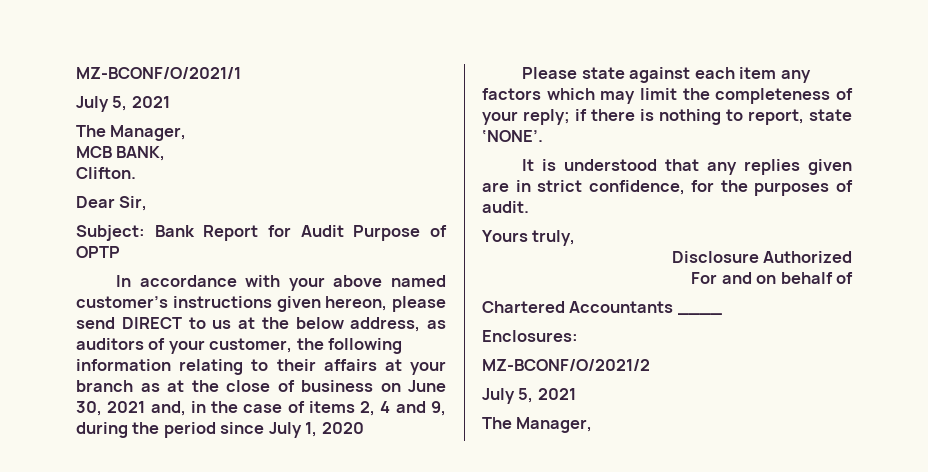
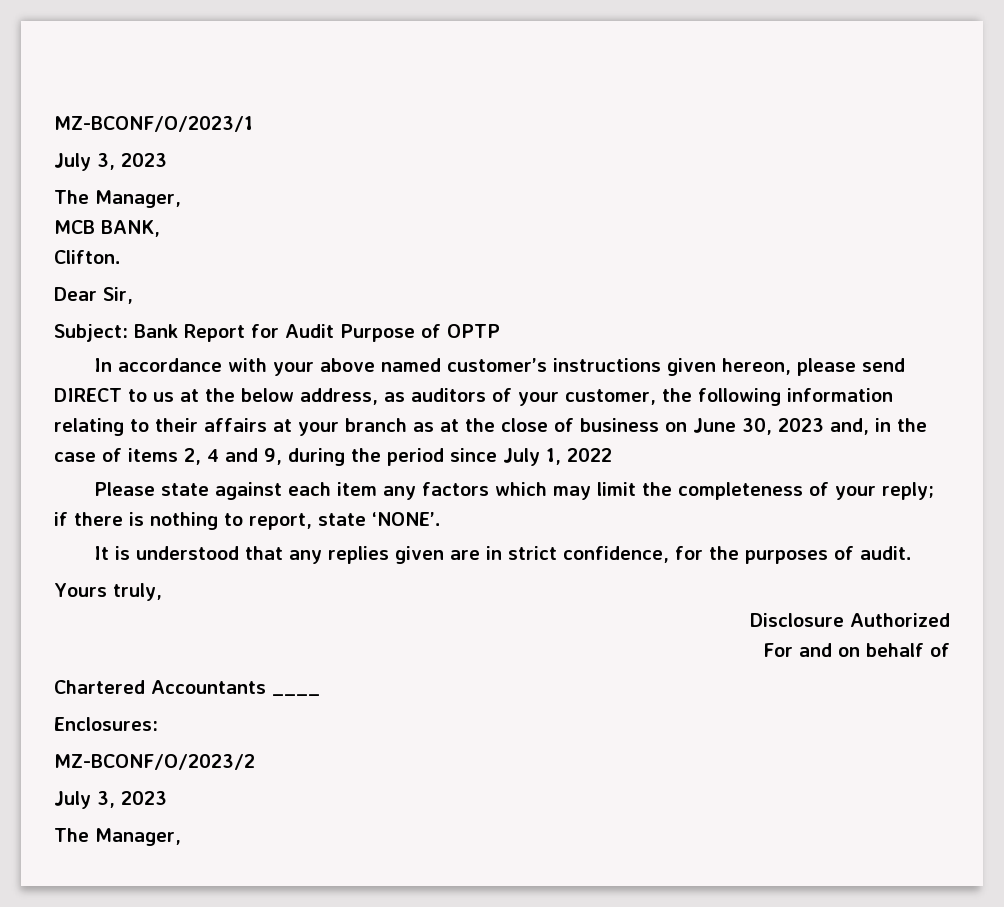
[76,67,241,79] [76,96,170,112] MZ-BCONF/O/2021/1 // July 5, 2021 -> [54,116,253,132] [54,153,167,171] MZ-BCONF/O/2023/1 // July 3, 2023
[107,401,146,413] 2021 -> [778,418,824,432] 2023
[321,422,364,434] 2020 -> [567,448,612,462] 2022
[482,359,650,371] [482,388,576,404] MZ-BCONF/O/2021/2 // July 5, 2021 -> [54,754,255,770] [54,791,167,809] MZ-BCONF/O/2023/2 // July 3, 2023

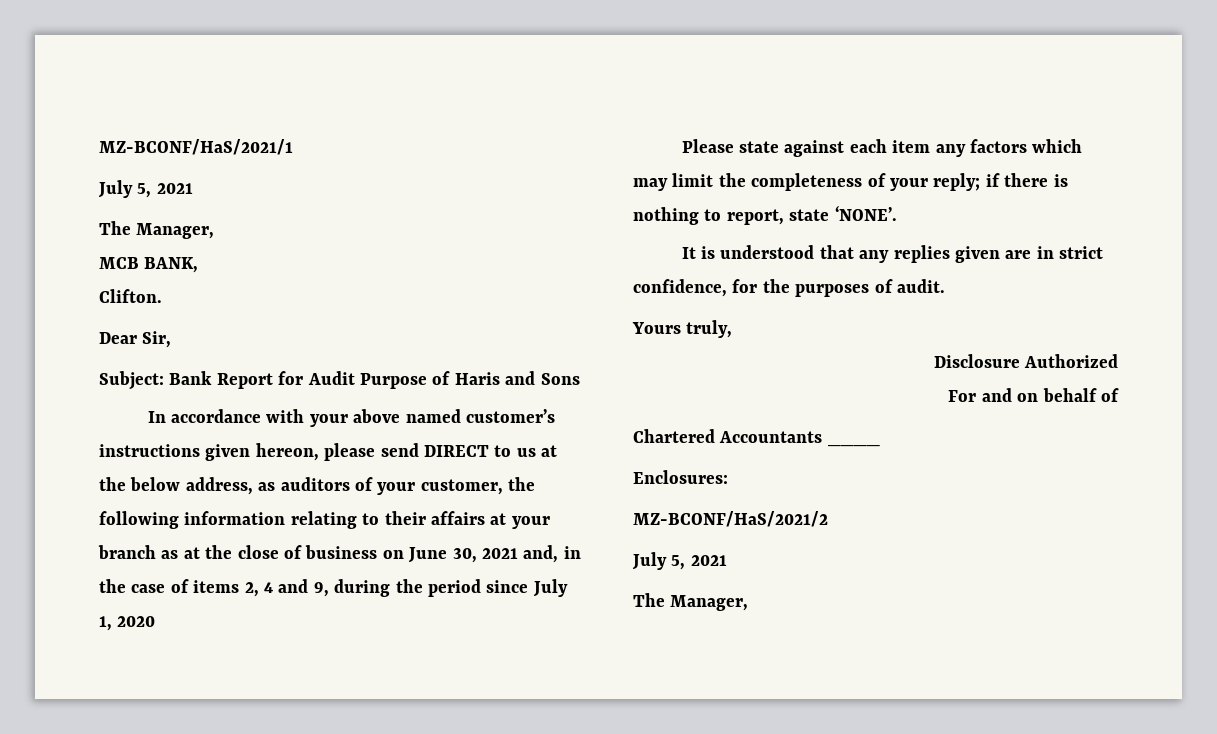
[54,116,253,132] [54,153,167,171] MZ-BCONF/O/2023/1 // July 3, 2023 -> [99,139,293,155] [98,180,193,198] MZ-BCONF/HaS/2021/1 // July 5, 2021
[447,324,500,338] OPTP -> [454,371,580,385] Haris and Sons
[778,418,824,432] 2023 -> [481,548,518,559] 2021
[567,448,612,462] 2022 -> [117,616,156,627] 2020
[54,754,255,770] [54,791,167,809] MZ-BCONF/O/2023/2 // July 3, 2023 -> [633,511,828,527] [632,552,727,570] MZ-BCONF/HaS/2021/2 // July 5, 2021

